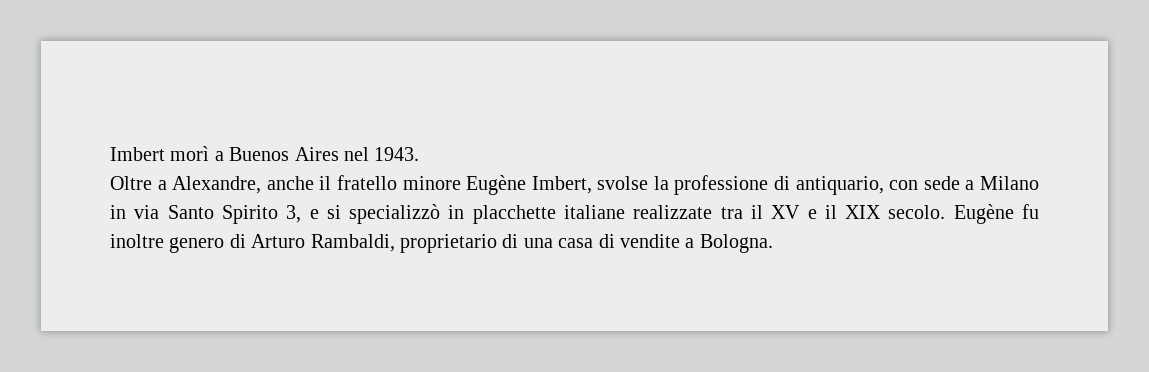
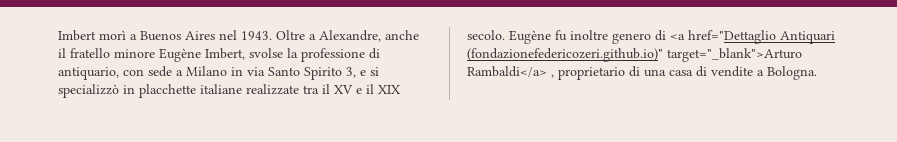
(420, 154) // -> (272, 35) none
[251,234,395,252] Arturo Rambaldi, -> [670,30,835,44] [467,48,802,62] [467,66,554,78] <a href="Dettaglio Antiquari (fondazionefedericozeri.github.io)" target="_blank">Arturo Rambaldi</a> ,

